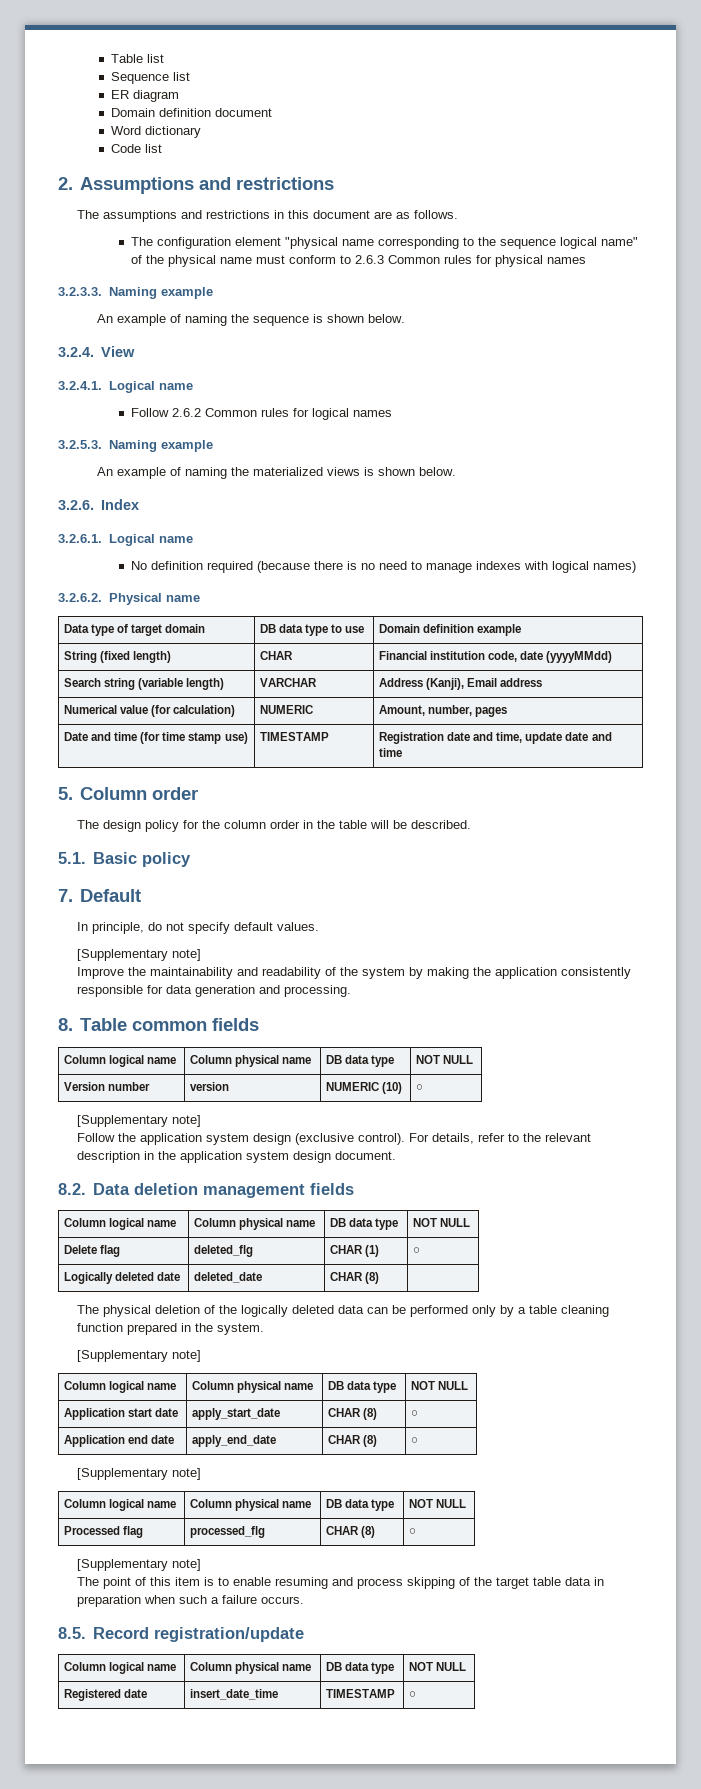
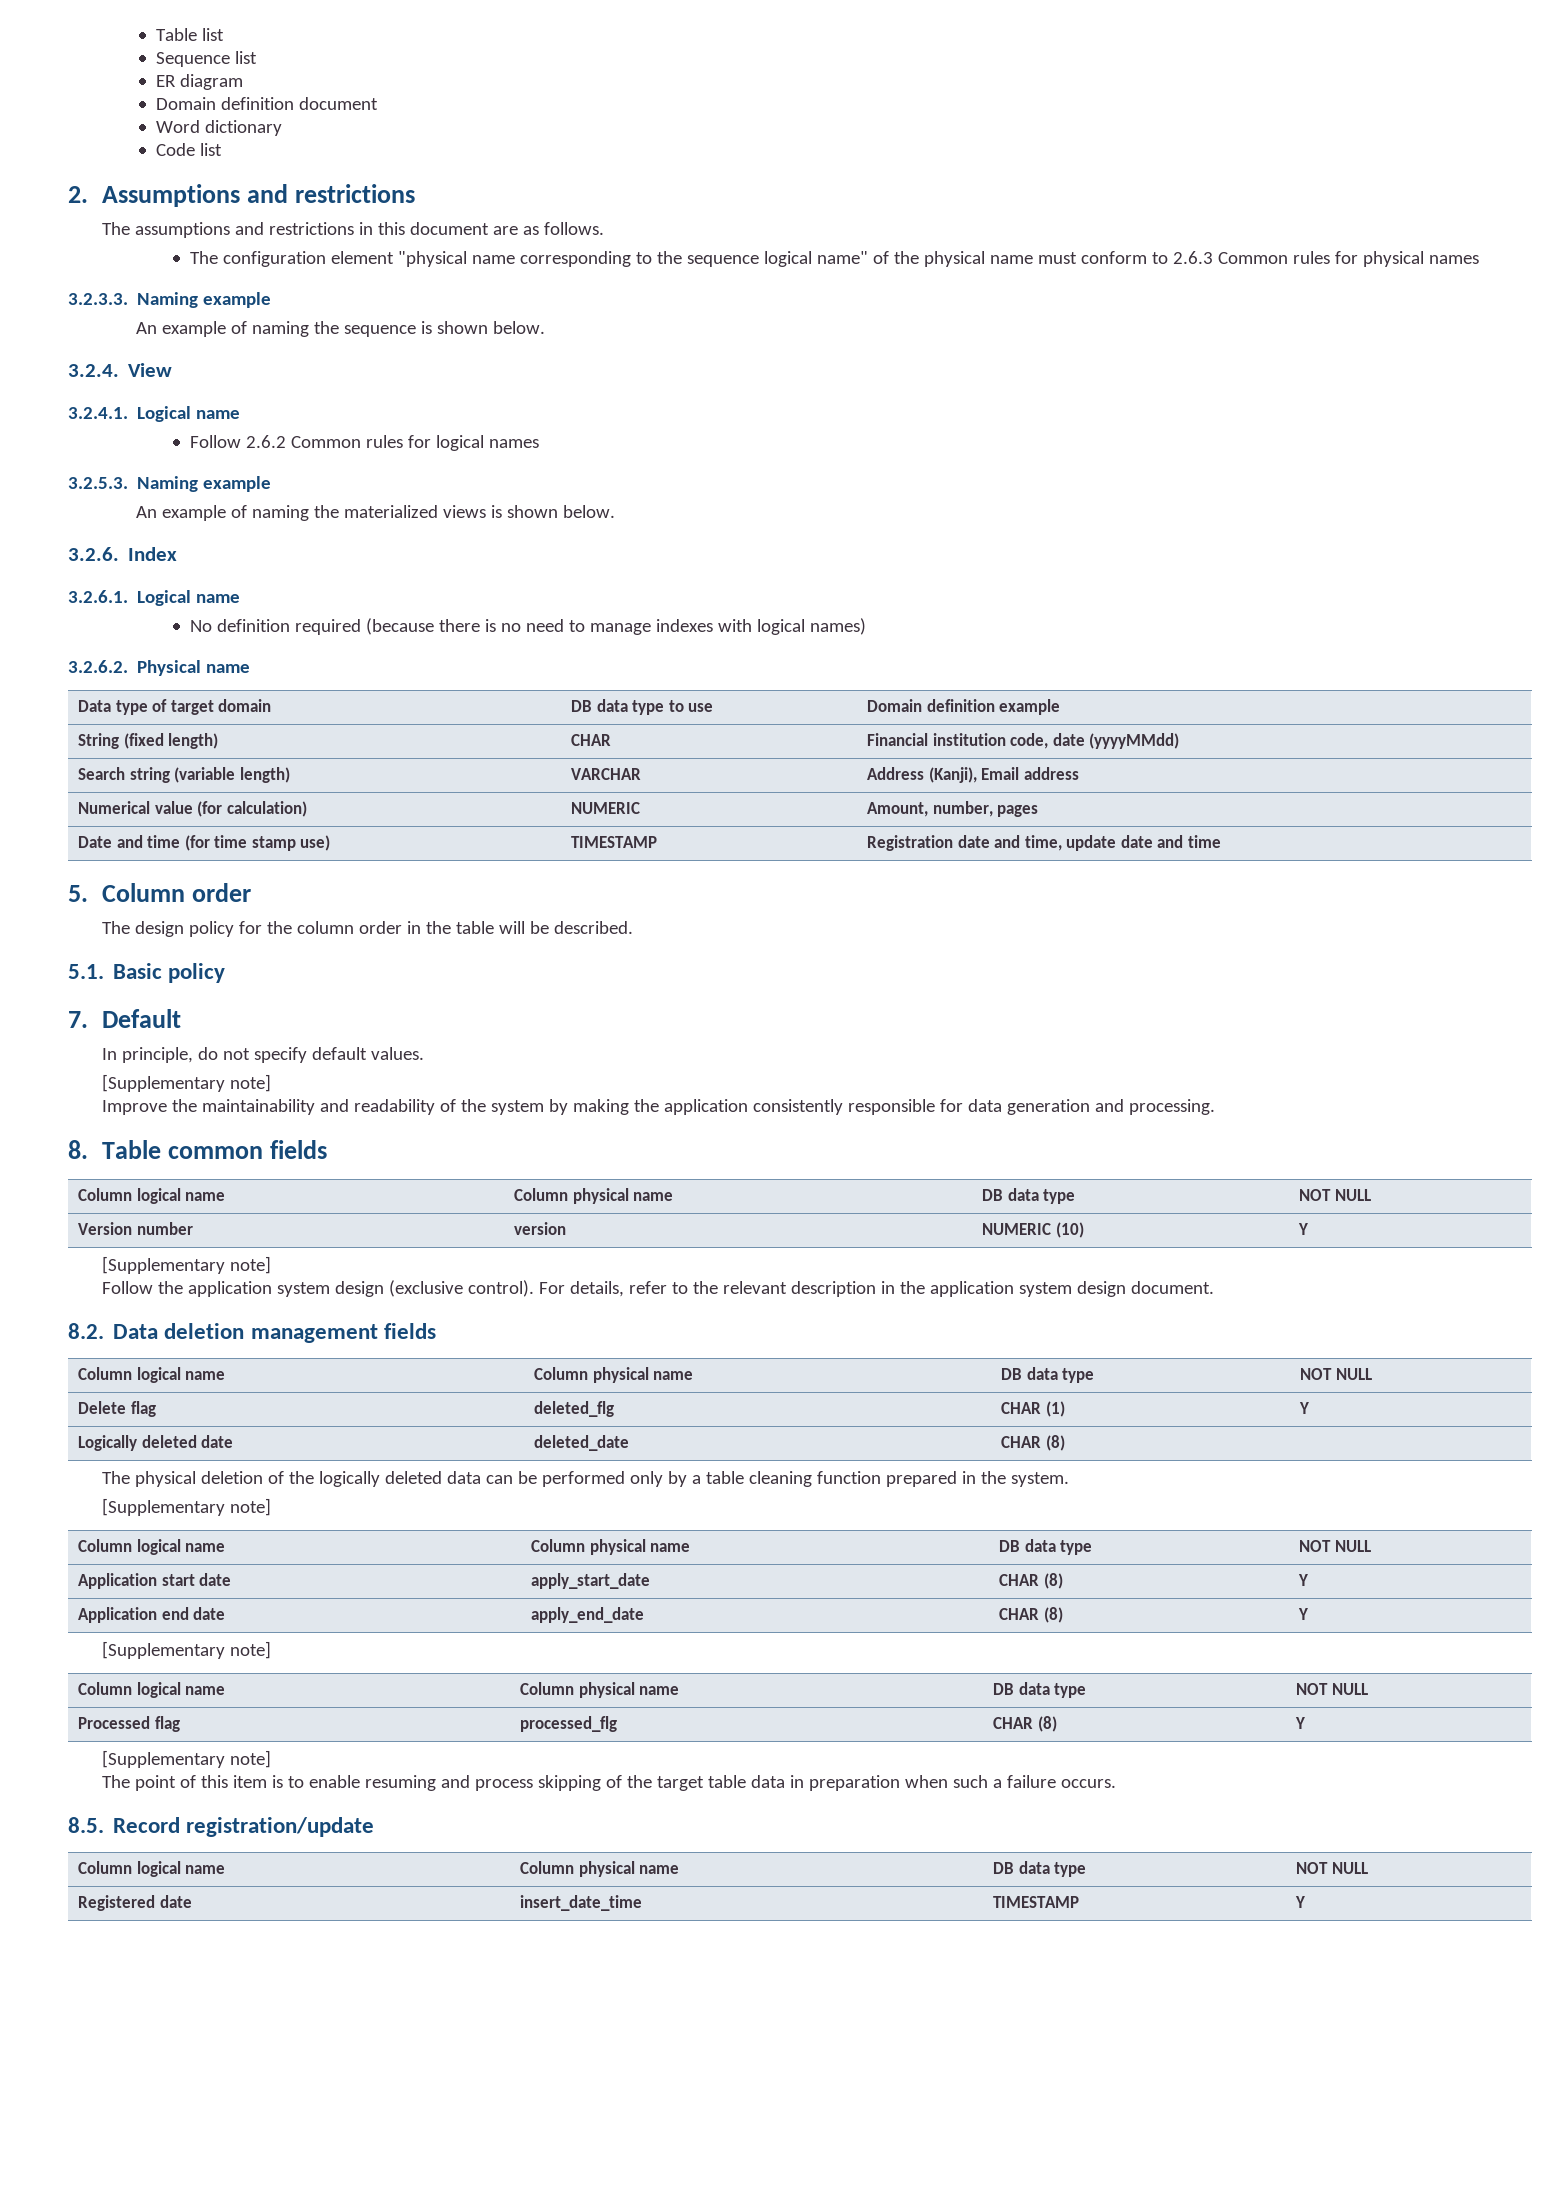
[415,1084,423,1091] ○ -> [1298,1223,1309,1235] Y
[412,1247,420,1254] ○ -> [1299,1402,1310,1414] Y
[410,1410,418,1417] ○ -> [1298,1574,1309,1586] Y
[410,1437,418,1444] ○ -> [1298,1608,1309,1620] Y
[408,1528,416,1535] ○ -> [1295,1717,1306,1729] Y
[408,1691,416,1698] ○ -> [1295,1896,1306,1908] Y

